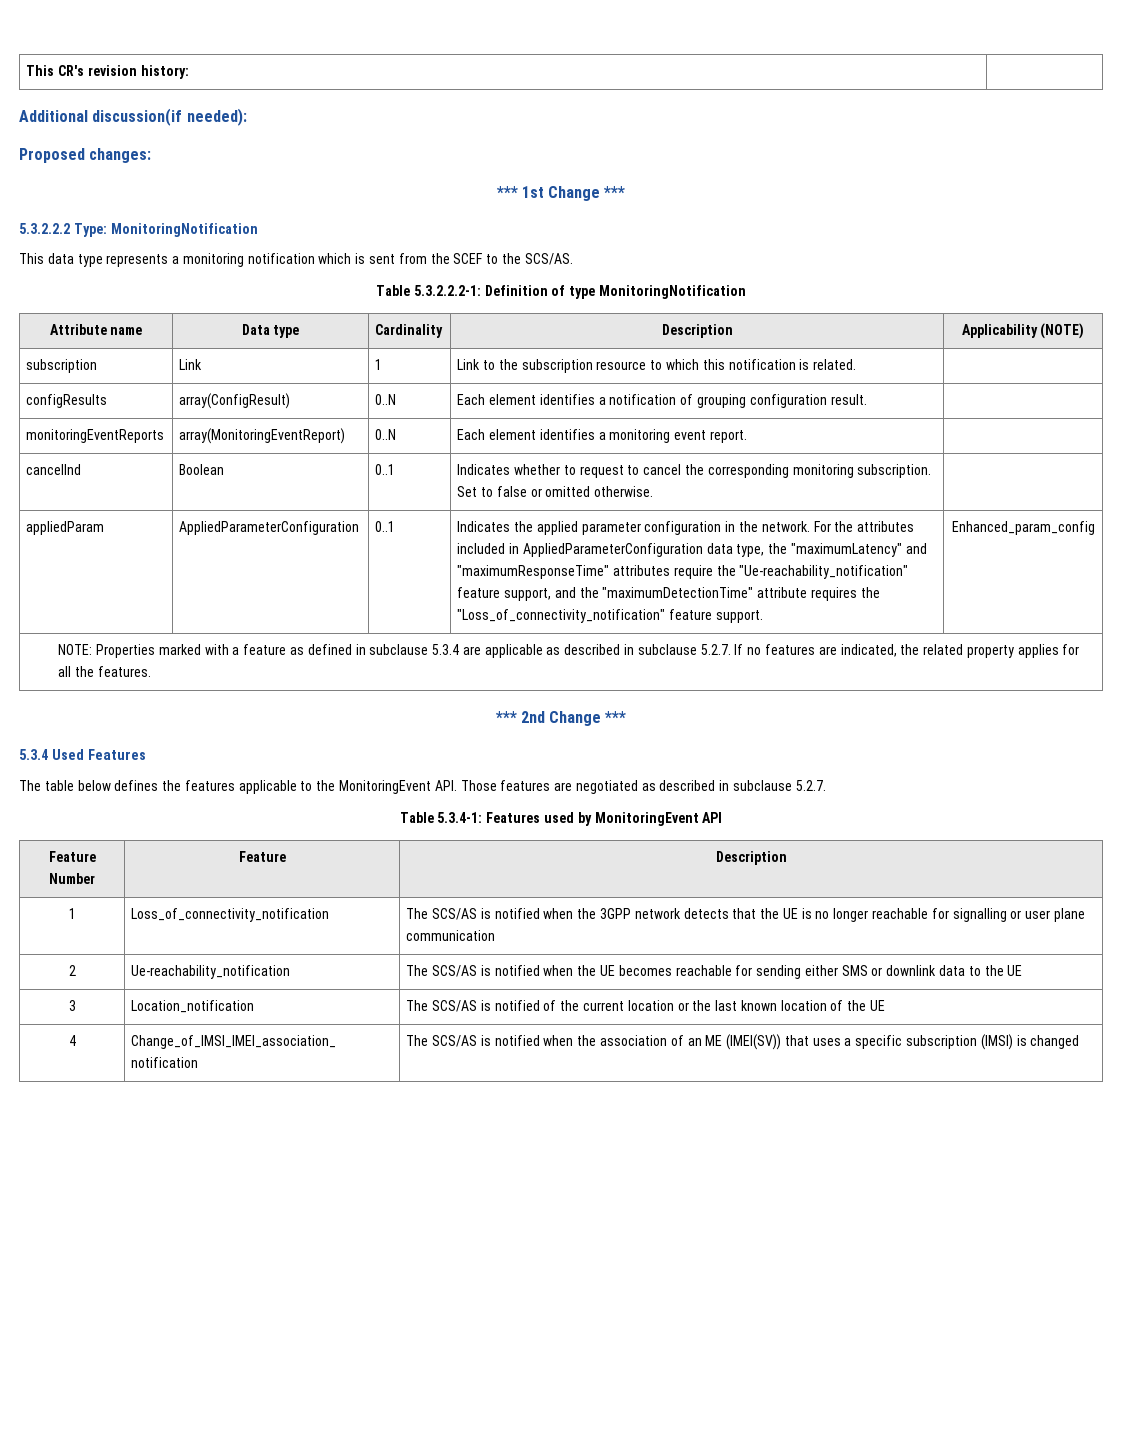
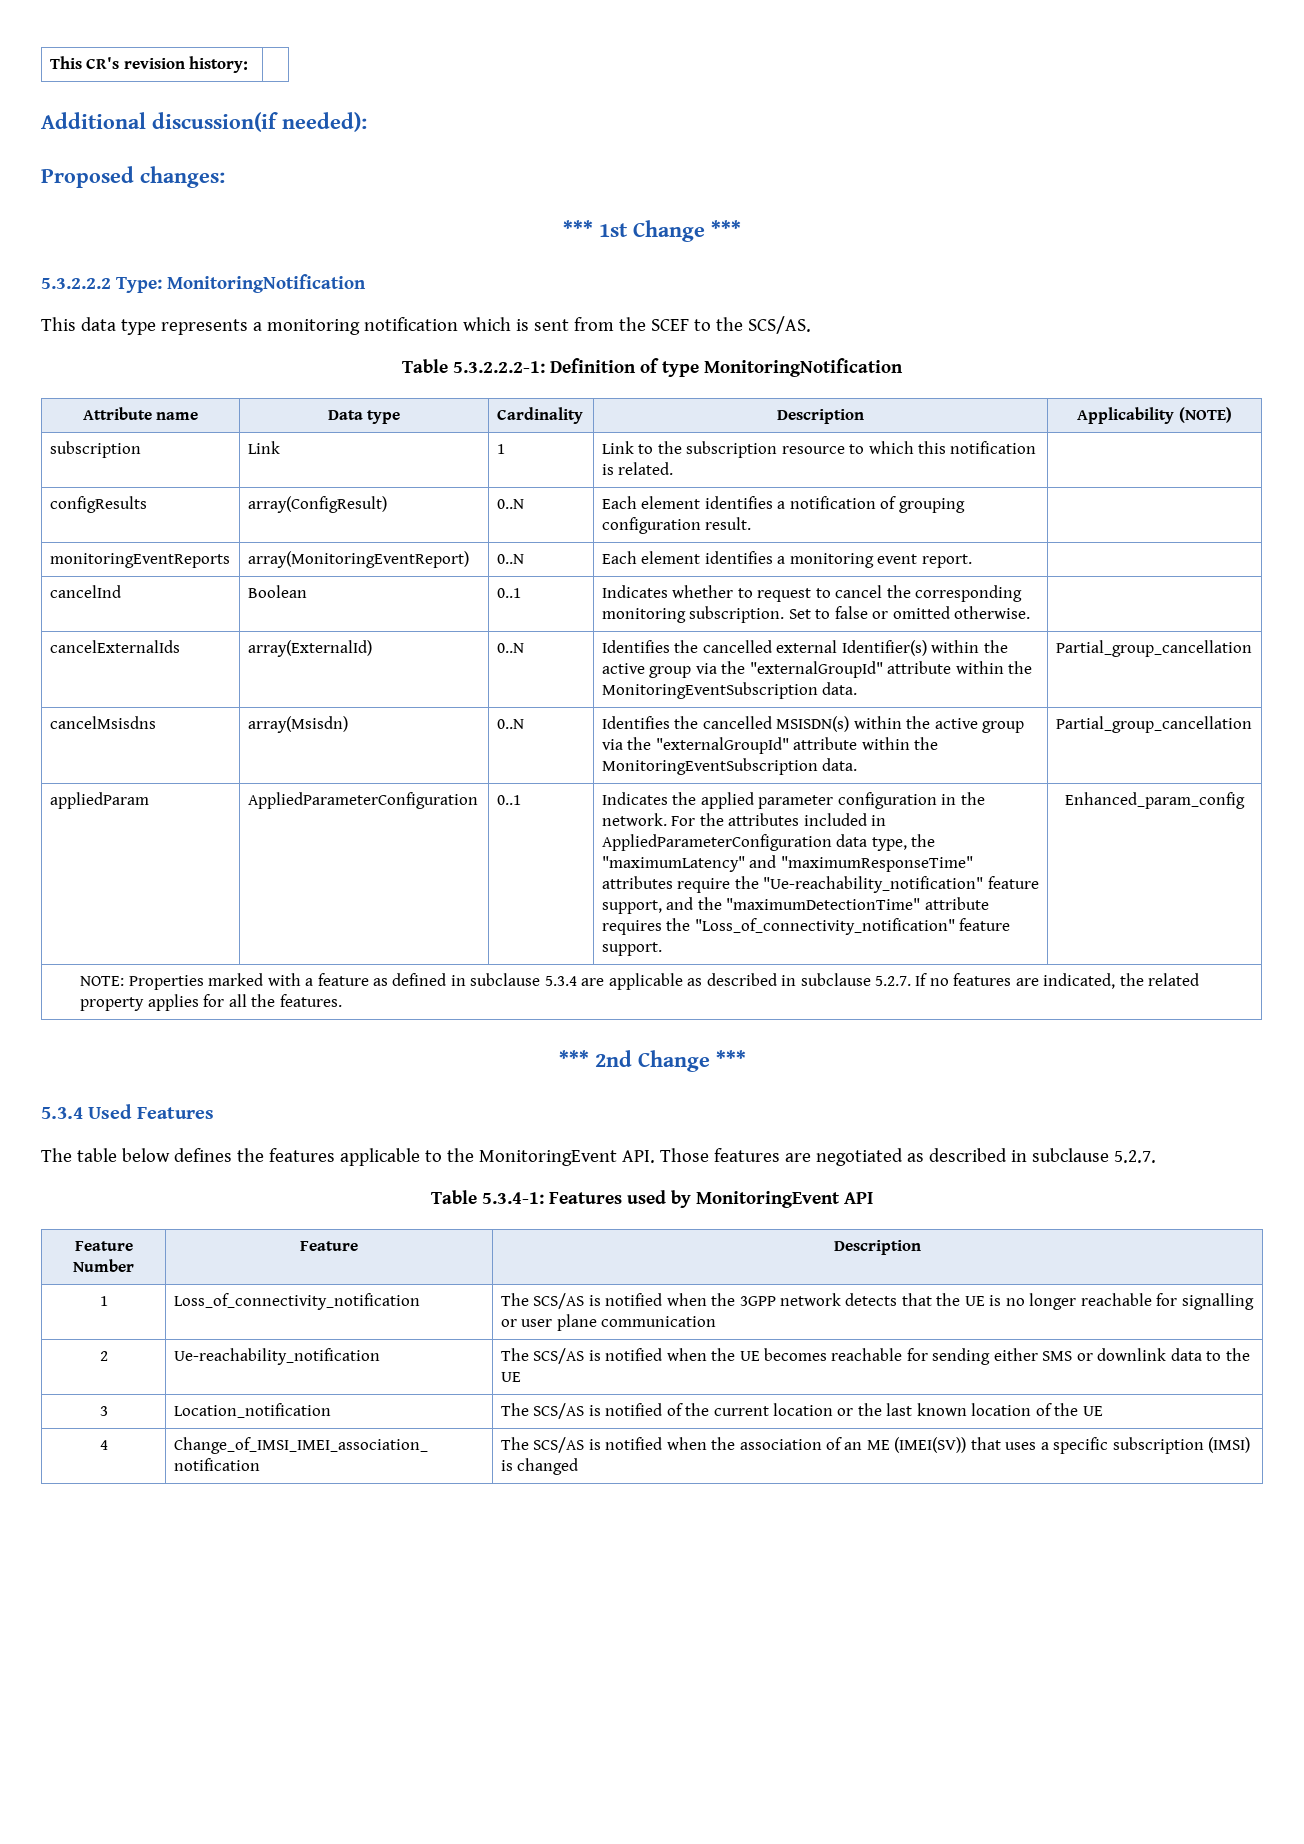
(654, 491) none -> [49,640,180,653] [247,640,372,657] [496,643,524,653] [601,640,1008,656] [601,661,1033,678] [601,682,858,699] [1055,640,1252,657] [49,716,156,729] [247,716,348,733] [496,719,524,729] [601,716,1025,733] [601,737,939,754] [601,758,858,775] [1055,716,1252,733] // cancelExternalIds | array(ExternalId) | 0..N | Identifies the cancelled external Identifier(s) within the active group via the "externalGroupId" attribute within the MonitoringEventSubscription data. | Partial_group_cancellation // cancelMsisdns | array(Msisdn) | 0..N | Identifies the cancelled MSISDN(s) within the active group via the "externalGroupId" attribute within the MonitoringEventSubscription data. | Partial_group_cancellation

